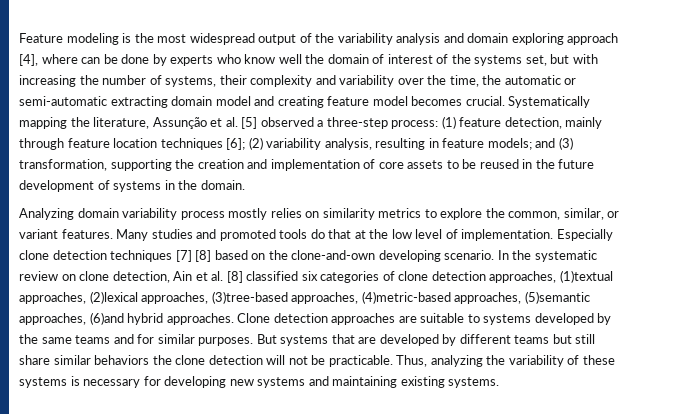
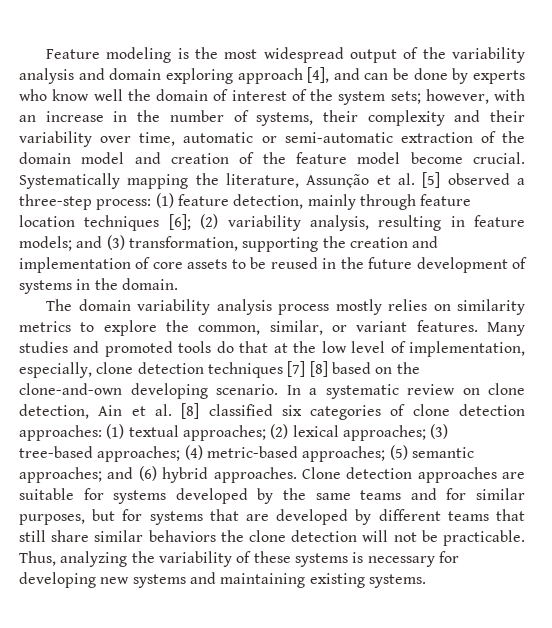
[41,54,78,64] where -> [333,68,360,80] and
[474,54,598,66] [19,75,76,87] systems set, but with increasing -> [338,89,525,105] [19,111,128,122] system sets; however, with an increase in
(336, 80) none -> [489,110,525,122] their
[427,75,577,87] [19,96,324,108] the time, the automatic or semi-automatic extracting domain model and creating -> [139,131,525,146] [19,152,286,164] time, automatic or semi-automatic extraction of the domain model and creation of the
[411,96,463,106] becomes -> [410,152,463,164] become
[19,208,74,220] Analyzing -> [46,299,73,311] The
(178, 214) none -> [216,299,272,315] analysis
[461,229,613,241] implementation. Especially -> [408,341,525,357] [19,362,92,378] implementation, especially,
[512,250,532,260] the -> [309,388,317,395] a
[489,270,613,283] [19,291,590,304] [19,312,124,325] approaches, (1)textual approaches, (2)lexical approaches, (3)tree-based approaches, (4)metric-based approaches, (5)semantic approaches, (6)and -> [19,424,449,441] [19,445,474,462] [19,466,157,483] approaches: (1) textual approaches; (2) lexical approaches; (3) tree-based approaches; (4) metric-based approaches; (5) semantic approaches; and (6)
[467,314,480,323] to -> [83,488,104,500] for
[198,334,277,346] purposes. But -> [19,509,143,525] purposes, but for
[552,334,572,344] but -> [495,509,525,521] that

